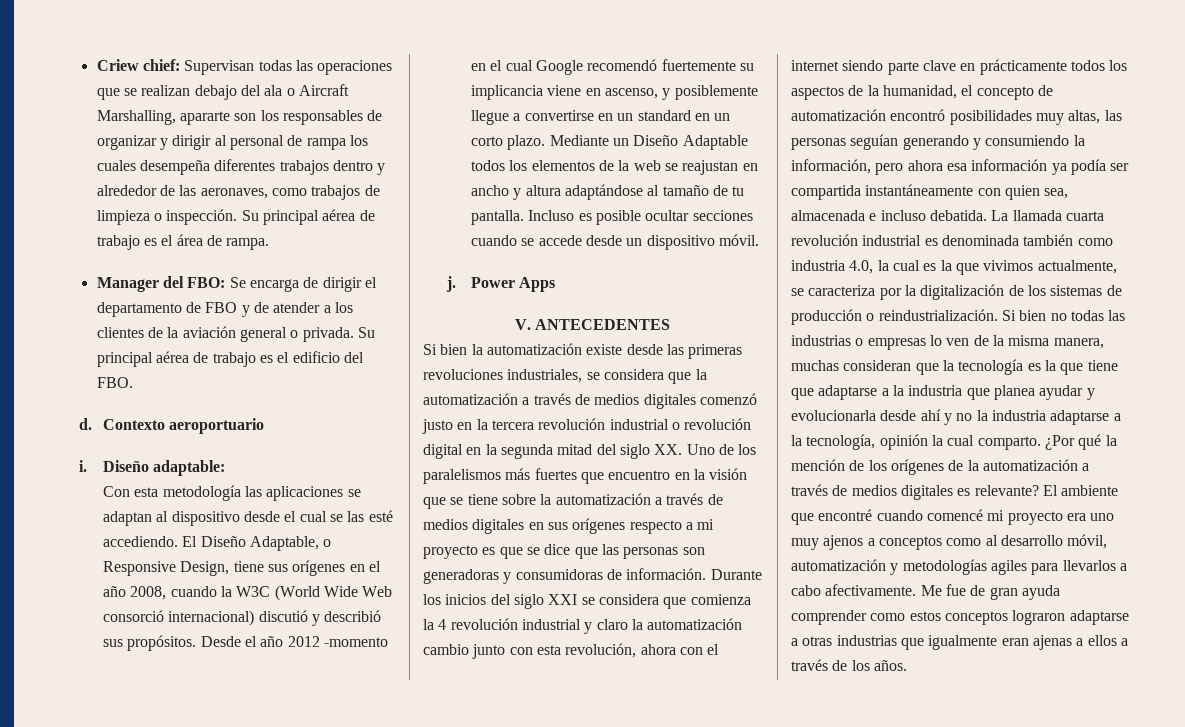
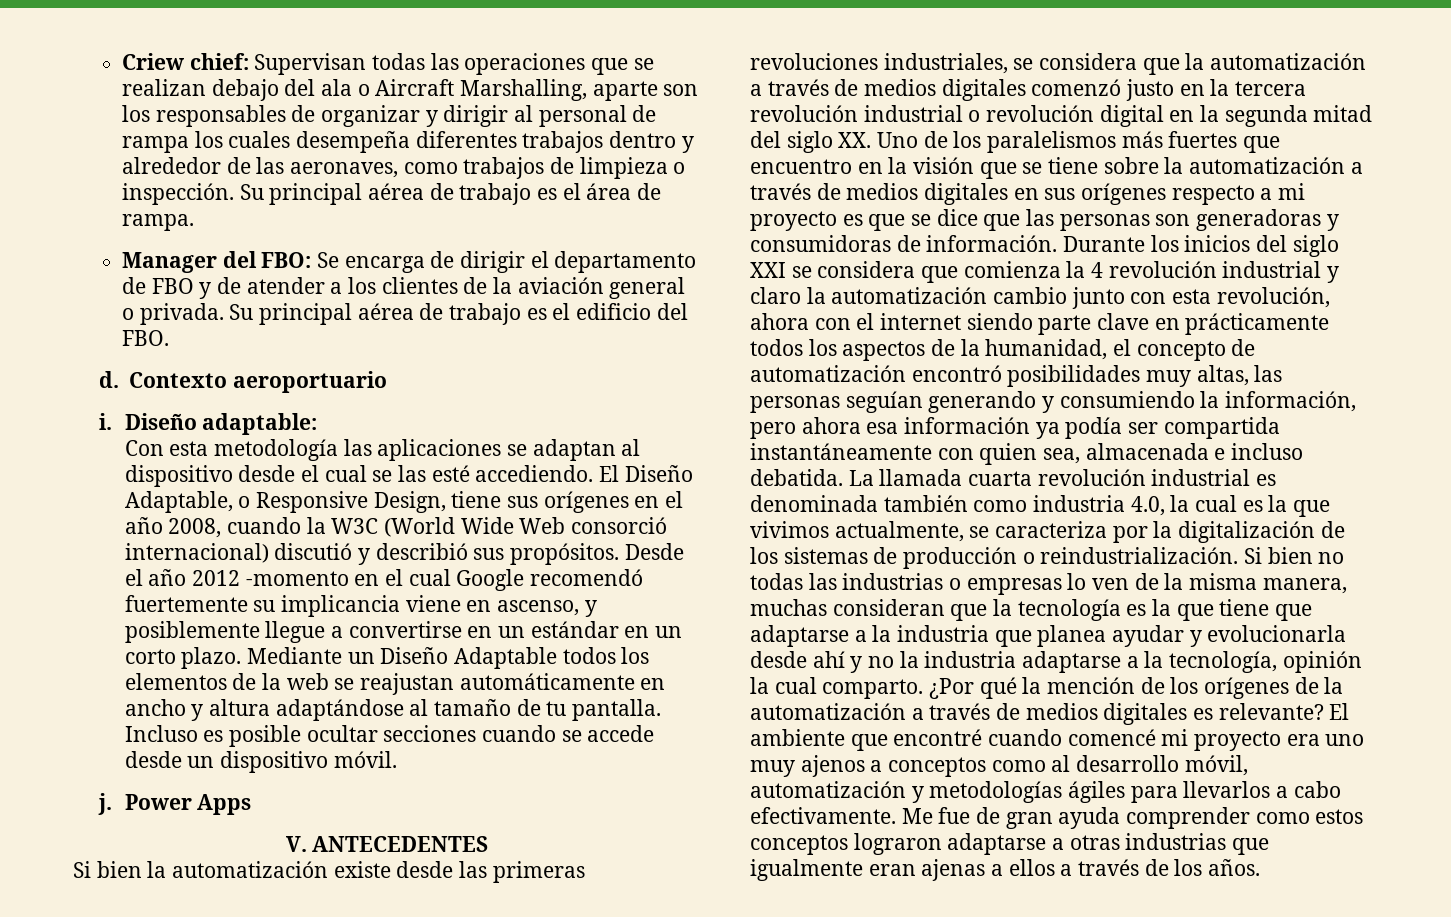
[179,111,230,125] apararte -> [592,81,658,101] aparte
[637,110,691,121] standard -> [530,621,619,638] estándar
(739, 167) none -> [459,673,635,690] automáticamente
[990,560,1027,575] agiles -> [1068,781,1126,803] ágiles
[825,584,917,596] afectivamente. -> [750,807,896,824] efectivamente.

